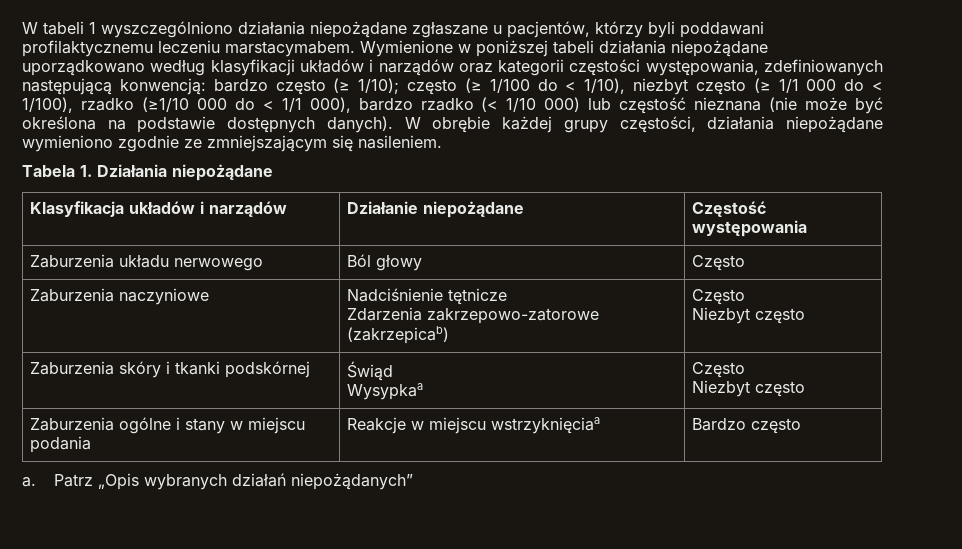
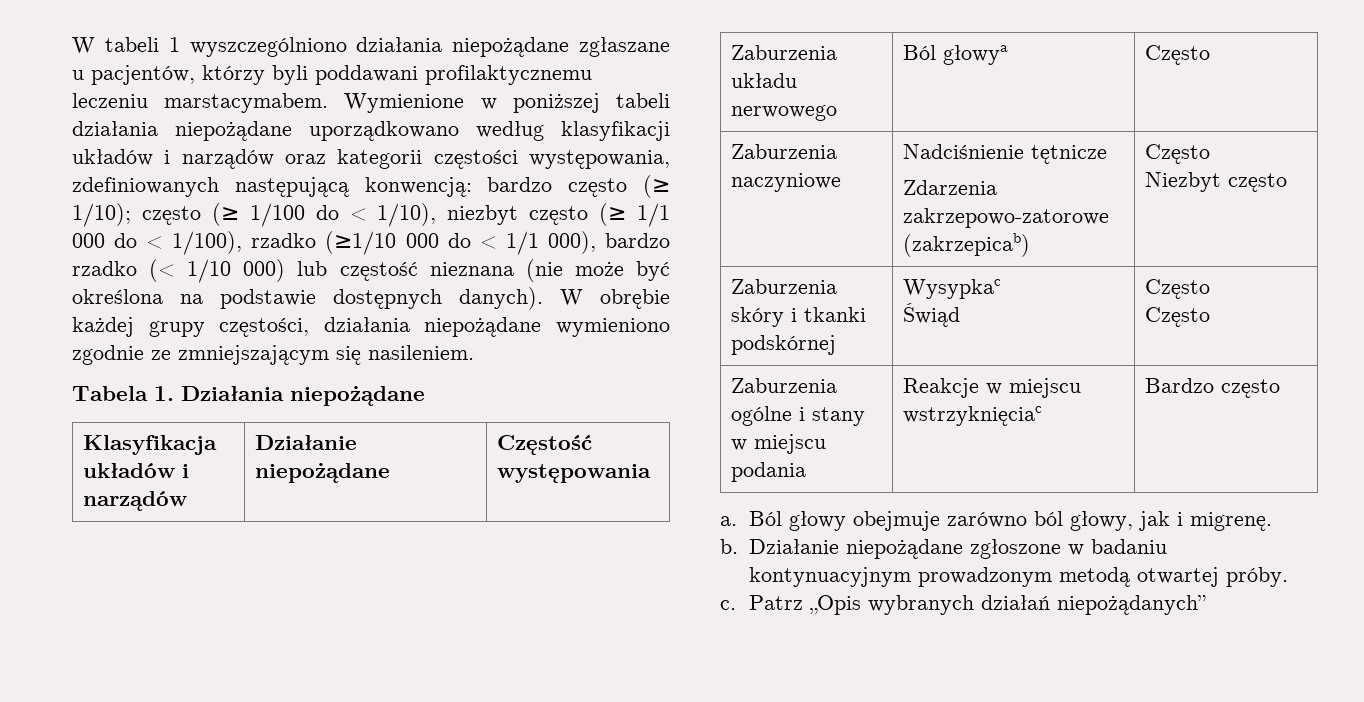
[375,255,422,271] głowy -> [943,45,1009,65] głowya
(310, 369) none -> [903,279,1002,299] Wysypkac //
[346,383,423,400] [691,362,745,378] [691,380,805,397] // Wysypkaa | Często // Niezbyt często -> [1145,279,1211,299] [1145,307,1211,327] | Często // Często
[490,417,600,434] wstrzyknięciaa -> [903,406,1043,426] wstrzyknięciac
(36, 482) none -> [748,511,1272,531] [720,539,1167,559] [748,567,1288,587] [720,600,736,610] Ból głowy obejmuje zarówno ból głowy, jak i migrenę. // b. Działanie niepożądane zgłoszone w badaniu kontynuacyjnym prowadzonym metodą otwartej próby. // c.

